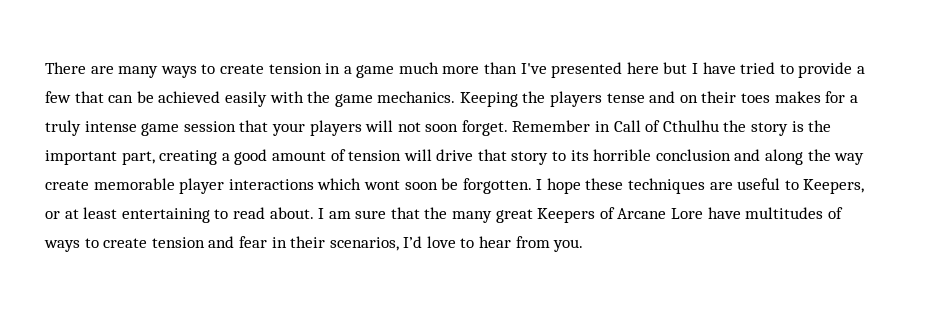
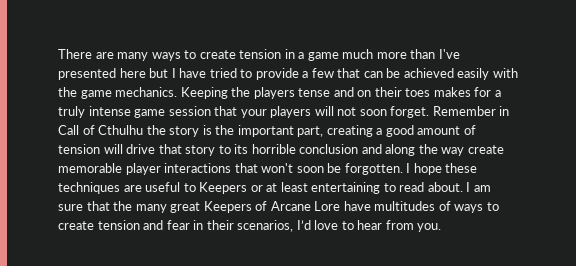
[317,178,400,190] which wont -> [234,163,294,173] that won't
[803,179,865,194] Keepers, -> [199,182,248,194] Keepers

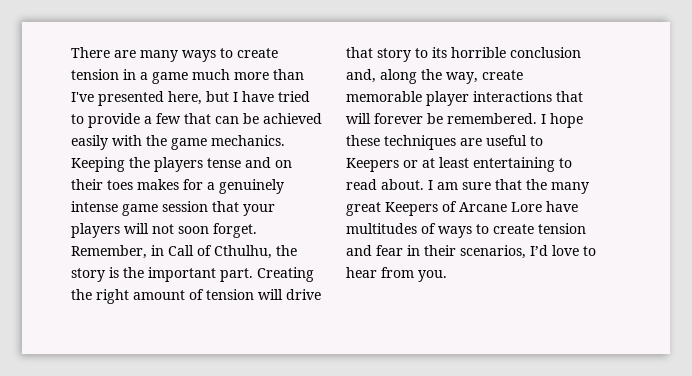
[119,68,146,78] here -> [168,91,202,105] here,
[58,106,85,118] truly -> [219,179,284,194] genuinely
[432,106,496,116] Remember -> [71,245,147,259] Remember,
[98,125,144,135] Cthulhu -> [214,245,272,259] Cthulhu,
[297,125,414,137] part, creating a good -> [220,267,314,282] [71,289,129,304] part. Creating the right
[361,144,382,154] and -> [346,69,376,83] and,
[441,147,465,156] way -> [446,72,478,84] way,
[261,163,403,175] won't soon be forgotten. -> [346,113,537,124] will forever be remembered.

